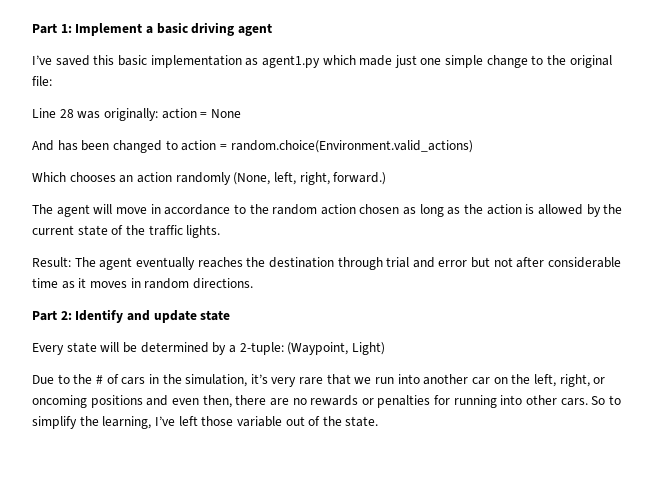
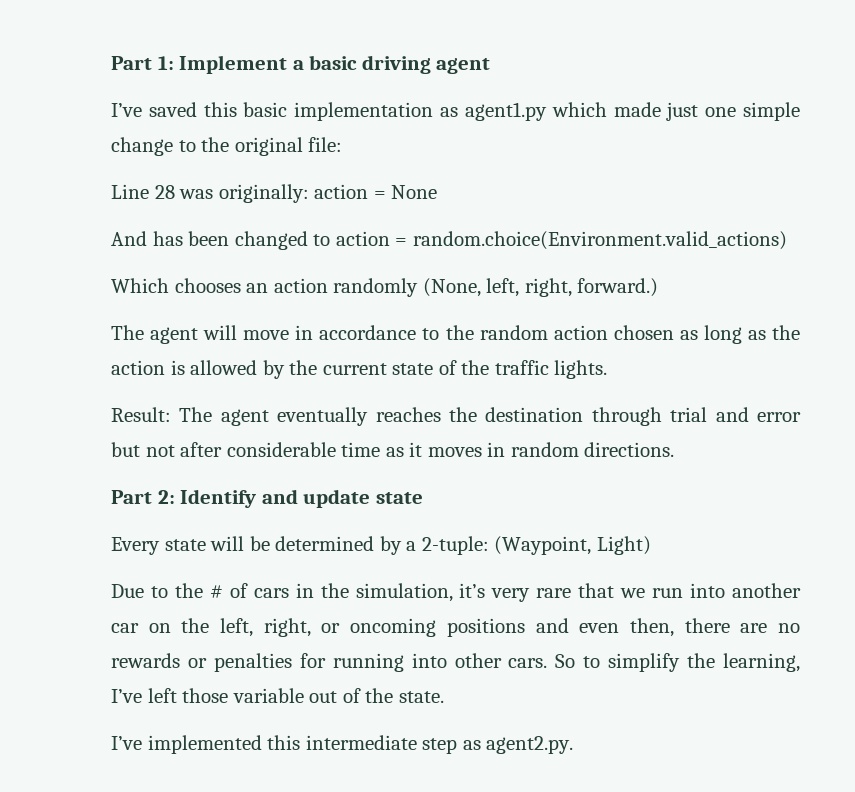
(379, 421) none -> [111,735,574,754] // I’ve implemented this intermediate step as agent2.py.

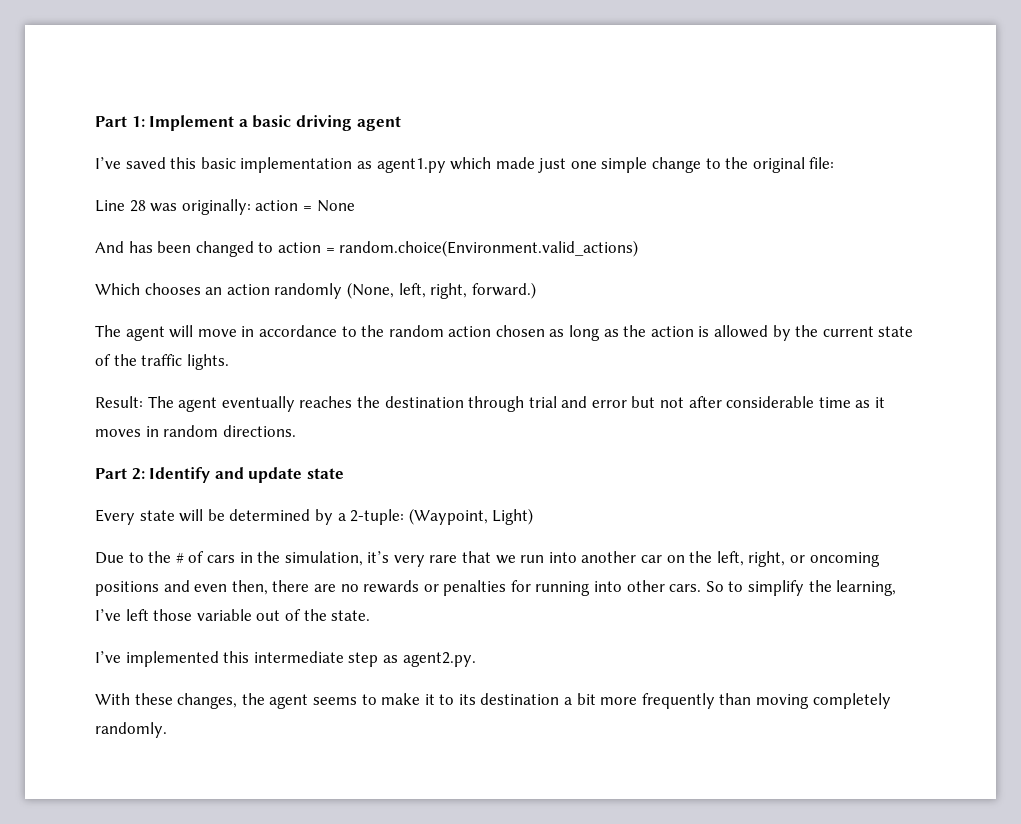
(574, 745) none -> [95,693,891,709] [95,722,167,738] // With these changes, the agent seems to make it to its destination a bit more frequently than moving completely randomly.

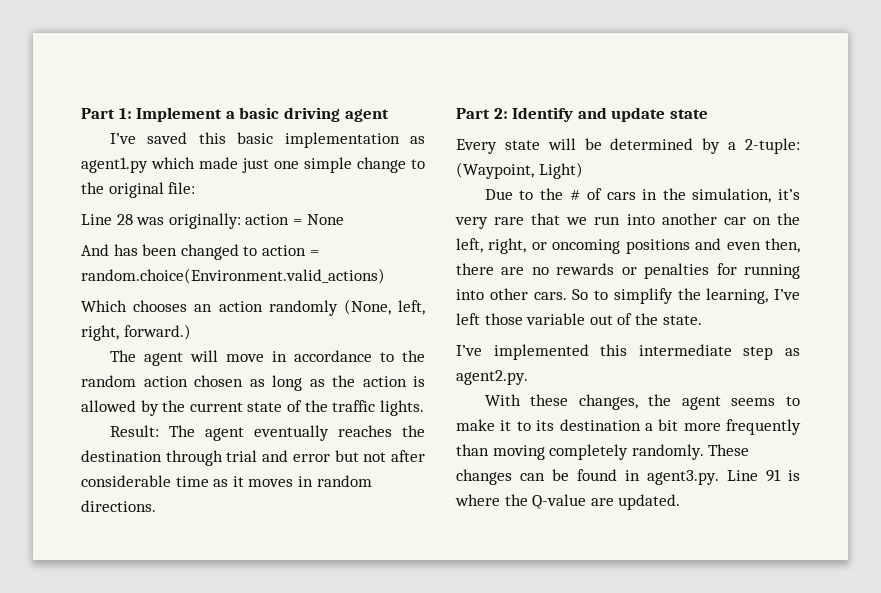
(167, 730) none -> [708,444,750,456] [456,469,800,485] [455,494,681,510] These changes can be found in agent3.py. Line 91 is where the Q-value are updated.

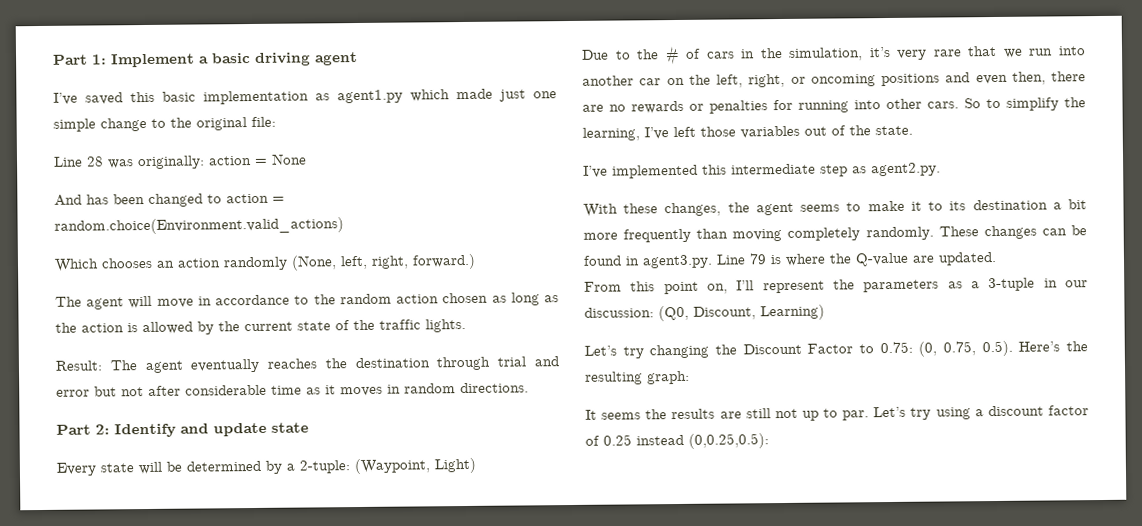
[526,313,586,325] variable -> [740,125,800,139] variables
[766,469,781,482] 91 -> [749,253,767,265] 79
(681, 502) none -> [584,277,1088,295] [584,304,825,322] [584,340,1088,359] [585,370,690,385] [585,405,1089,421] [585,433,769,449] // From this point on, I’ll represent the parameters as a 3-tuple in our discussion: (Q0, Discount, Learning) // Let’s try changing the Discount Factor to 0.75: (0, 0.75, 0.5). Here’s the resulting graph: // It seems the results are still not up to par. Let’s try using a discount factor of 0.25 instead (0,0.25,0.5):

